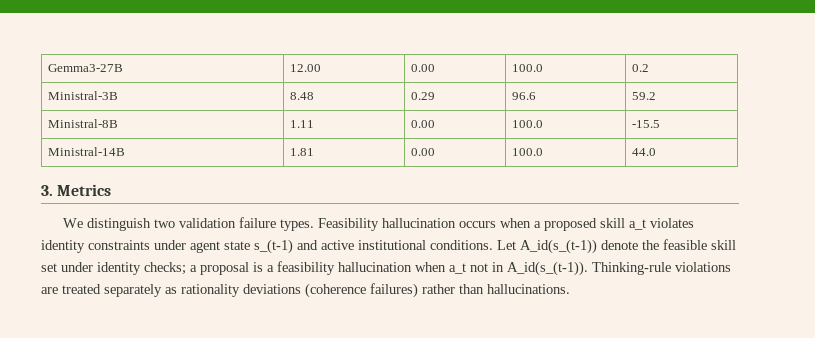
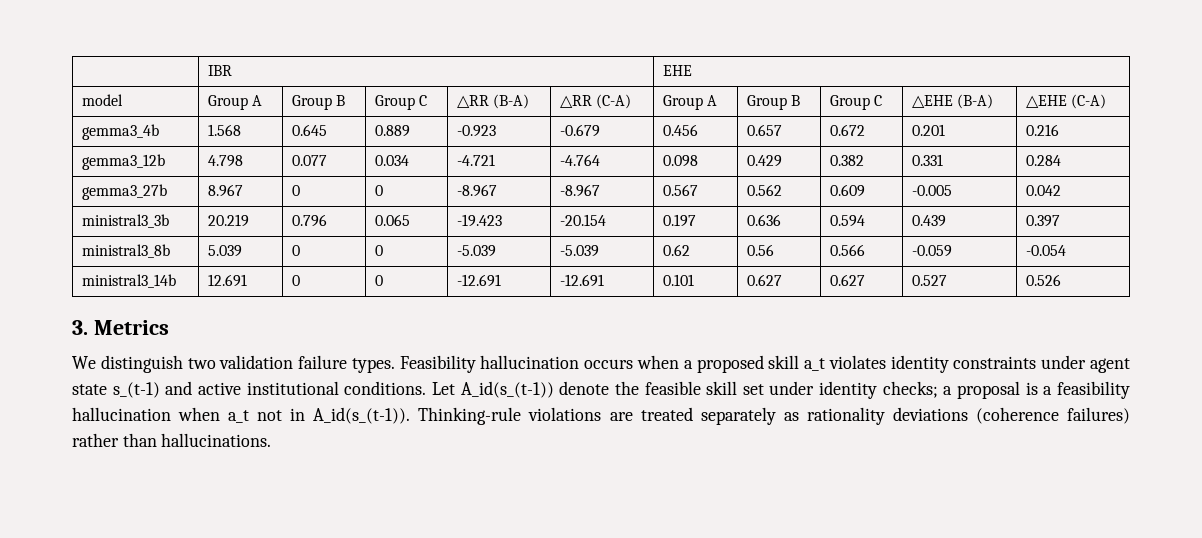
[47,64,123,72] [289,64,321,72] [410,64,435,72] [511,64,543,72] [631,64,649,72] [47,91,118,100] [289,92,314,100] [410,92,435,100] [511,92,536,100] [631,92,656,100] [47,119,118,128] [289,120,314,128] [410,120,435,128] [511,120,543,128] [631,120,660,128] [47,147,125,156] [289,148,314,156] [410,148,435,156] [511,148,543,156] [631,148,656,156] Gemma3-27B | 12.00 | 0.00 | 100.0 | 0.2 // Ministral-3B | 8.48 | 0.29 | 96.6 | 59.2 // Ministral-8B | 1.11 | 0.00 | 100.0 | -15.5 // Ministral-14B | 1.81 | 0.00 | 100.0 | 44.0 -> [207,65,232,76] [662,65,692,76] [81,94,123,106] [207,95,263,110] [291,95,346,110] [374,95,428,110] [456,94,530,109] [559,94,632,109] [662,95,718,110] [746,95,801,110] [829,95,883,110] [911,94,994,109] [1025,94,1107,109] [81,124,159,140] [207,124,241,136] [291,124,327,136] [374,125,410,137] [456,125,496,137] [559,124,600,137] [662,124,698,136] [746,124,782,136] [829,124,865,136] [911,124,945,136] [1025,124,1059,136] [81,154,165,170] [207,155,243,167] [291,155,327,166] [374,155,409,166] [456,154,495,166] [559,154,600,166] [662,155,698,167] [746,155,782,167] [829,155,864,166] [911,154,943,166] [1025,155,1061,166] [81,184,167,200] [207,184,243,197] [291,185,300,196] [374,185,383,196] [456,184,497,197] [559,184,600,197] [662,184,698,196] [746,184,782,196] [829,184,865,197] [911,185,952,196] [1025,185,1061,196] [81,214,169,228] [207,214,249,227] [291,214,327,227] [374,214,410,226] [456,214,502,227] [559,214,606,226] [662,214,696,227] [746,214,781,226] [829,215,865,227] [911,215,946,227] [1025,215,1060,227] [81,244,170,258] [207,245,242,257] [291,245,300,256] [374,245,383,256] [456,245,496,257] [559,245,599,257] [662,244,690,256] [746,244,774,256] [829,244,865,256] [911,245,952,257] [1025,245,1066,256] [81,274,176,288] [207,274,247,287] [291,275,300,286] [374,275,383,286] [456,274,501,287] [559,274,604,287] [662,274,694,286] [746,274,782,286] [829,274,865,286] [911,275,947,286] [1025,274,1061,286] | IBR | EHE // model | Group A | Group B | Group C | △RR (B-A) | △RR (C-A) | Group A | Group B | Group C | △EHE (B-A) | △EHE (C-A) // gemma3_4b | 1.568 | 0.645 | 0.889 | -0.923 | -0.679 | 0.456 | 0.657 | 0.672 | 0.201 | 0.216 // gemma3_12b | 4.798 | 0.077 | 0.034 | -4.721 | -4.764 | 0.098 | 0.429 | 0.382 | 0.331 | 0.284 // gemma3_27b | 8.967 | 0 | 0 | -8.967 | -8.967 | 0.567 | 0.562 | 0.609 | -0.005 | 0.042 // ministral3_3b | 20.219 | 0.796 | 0.065 | -19.423 | -20.154 | 0.197 | 0.636 | 0.594 | 0.439 | 0.397 // ministral3_8b | 5.039 | 0 | 0 | -5.039 | -5.039 | 0.62 | 0.56 | 0.566 | -0.059 | -0.054 // ministral3_14b | 12.691 | 0 | 0 | -12.691 | -12.691 | 0.101 | 0.627 | 0.627 | 0.527 | 0.526

